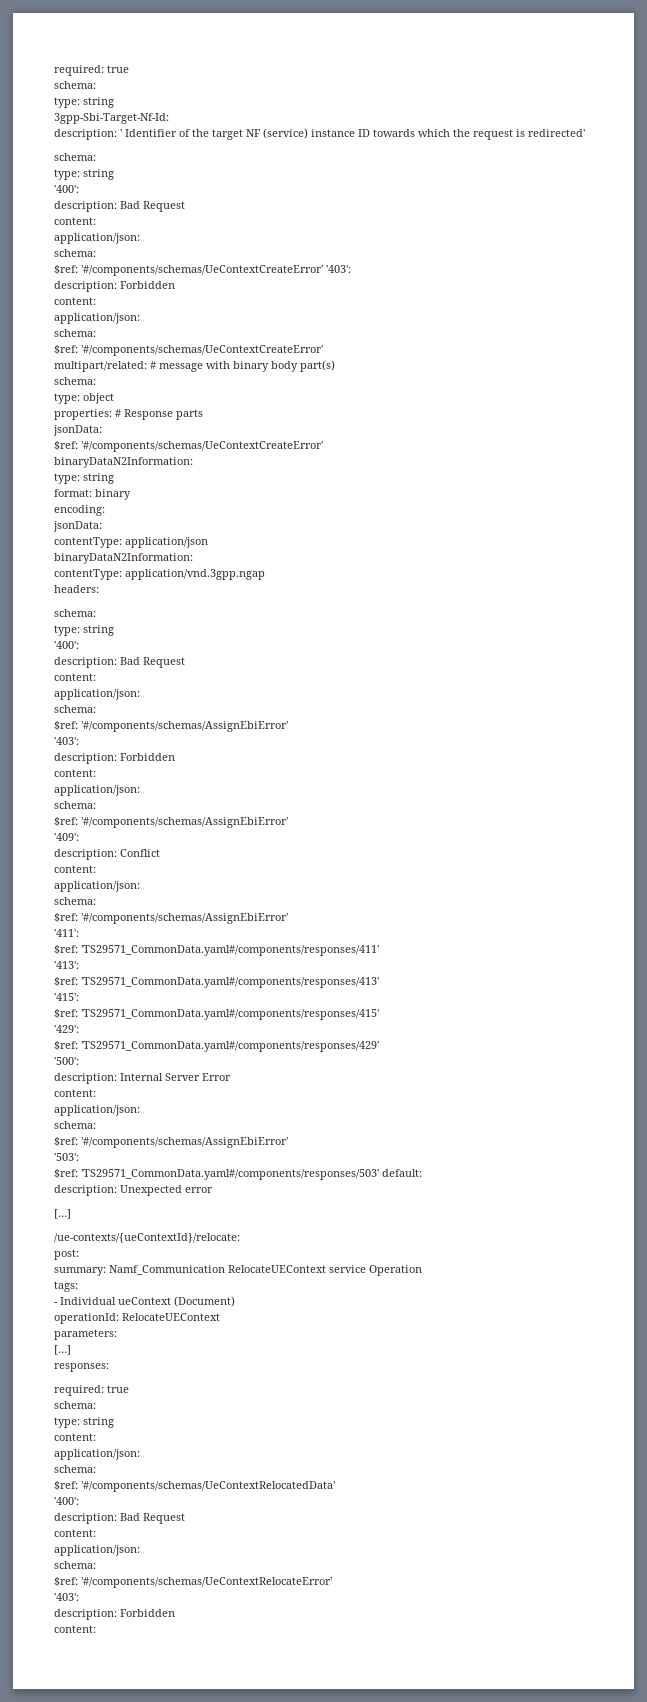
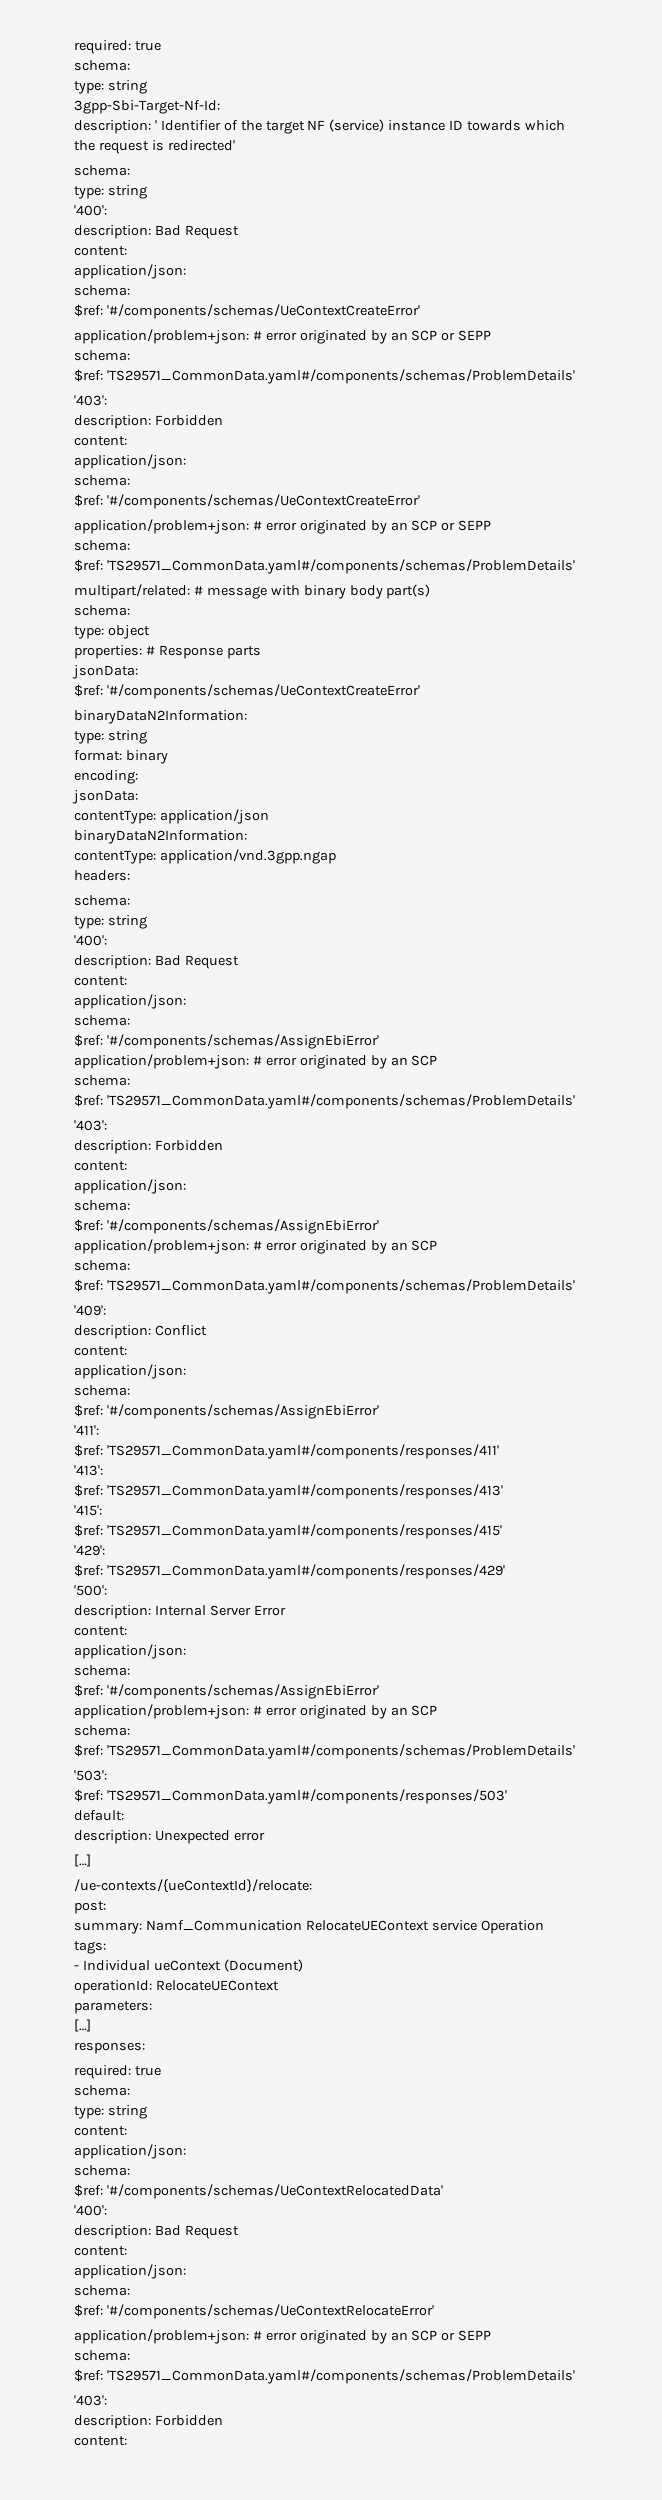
(323, 270) none -> [74,329,492,344] [74,350,130,361] [74,369,575,384] // application/problem+json: # error originated by an SCP or SEPP // schema: // $ref: 'TS29571_CommonData.yaml#/components/schemas/ProblemDetails' //
(323, 350) none -> [74,519,492,534] [74,540,130,551] [74,559,575,574] // application/problem+json: # error originated by an SCP or SEPP // schema: // $ref: 'TS29571_CommonData.yaml#/components/schemas/ProblemDetails'
(288, 726) none -> [74,1054,438,1069] [74,1075,130,1086] [74,1094,575,1109] // application/problem+json: # error originated by an SCP // schema: // $ref: 'TS29571_CommonData.yaml#/components/schemas/ProblemDetails'
(288, 822) none -> [74,1239,438,1254] [74,1260,130,1271] [74,1279,575,1294] // application/problem+json: # error originated by an SCP // schema: // $ref: 'TS29571_CommonData.yaml#/components/schemas/ProblemDetails'
(288, 1142) none -> [74,1704,438,1719] [74,1725,130,1736] [74,1744,575,1759] // application/problem+json: # error originated by an SCP // schema: // $ref: 'TS29571_CommonData.yaml#/components/schemas/ProblemDetails'
(379, 1174) none -> (507, 1796) //
(332, 1582) none -> [74,2329,492,2344] [74,2350,130,2361] [74,2369,575,2384] // application/problem+json: # error originated by an SCP or SEPP // schema: // $ref: 'TS29571_CommonData.yaml#/components/schemas/ProblemDetails'

